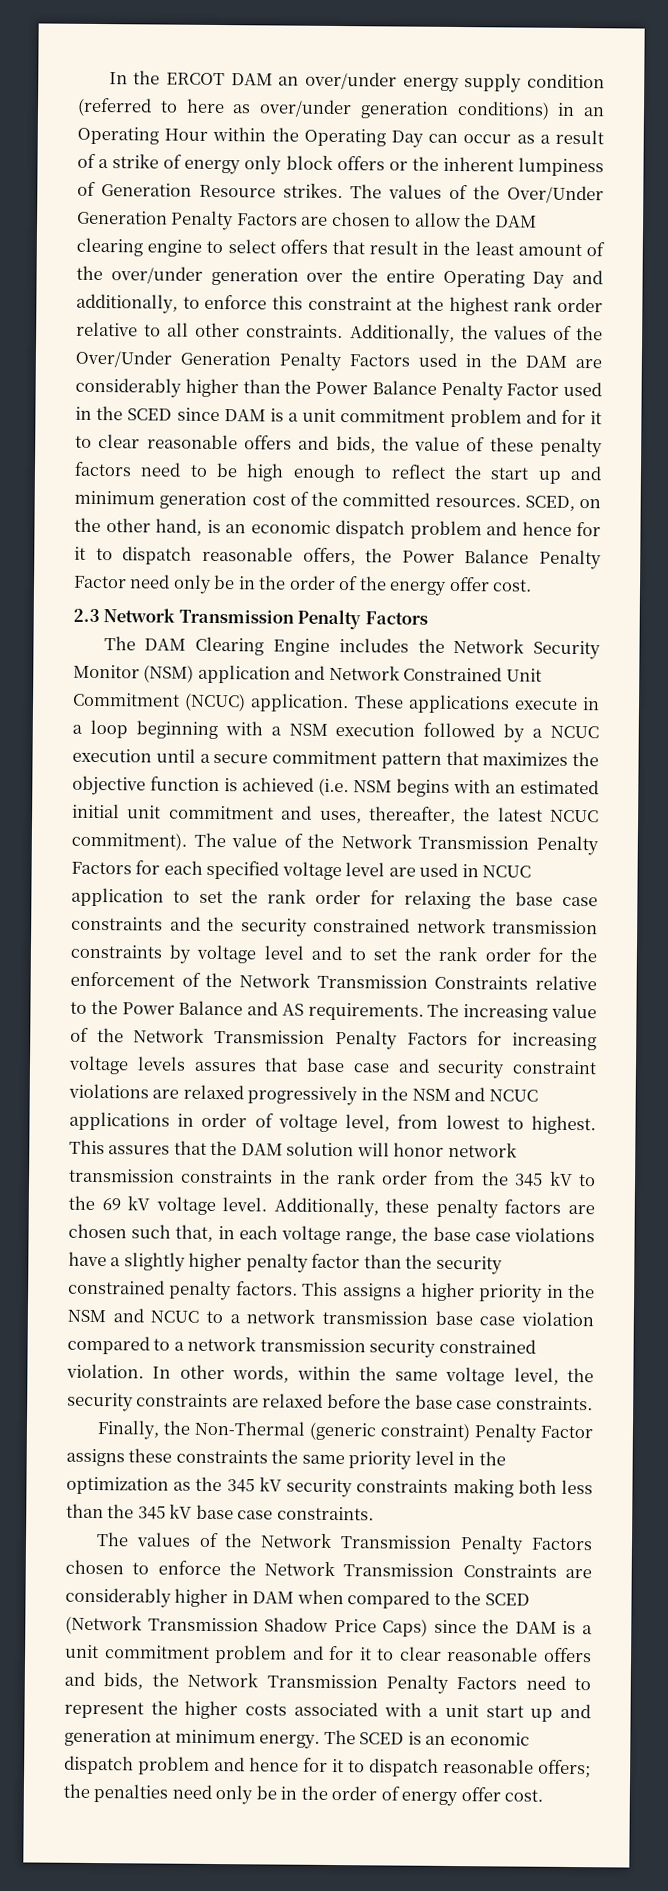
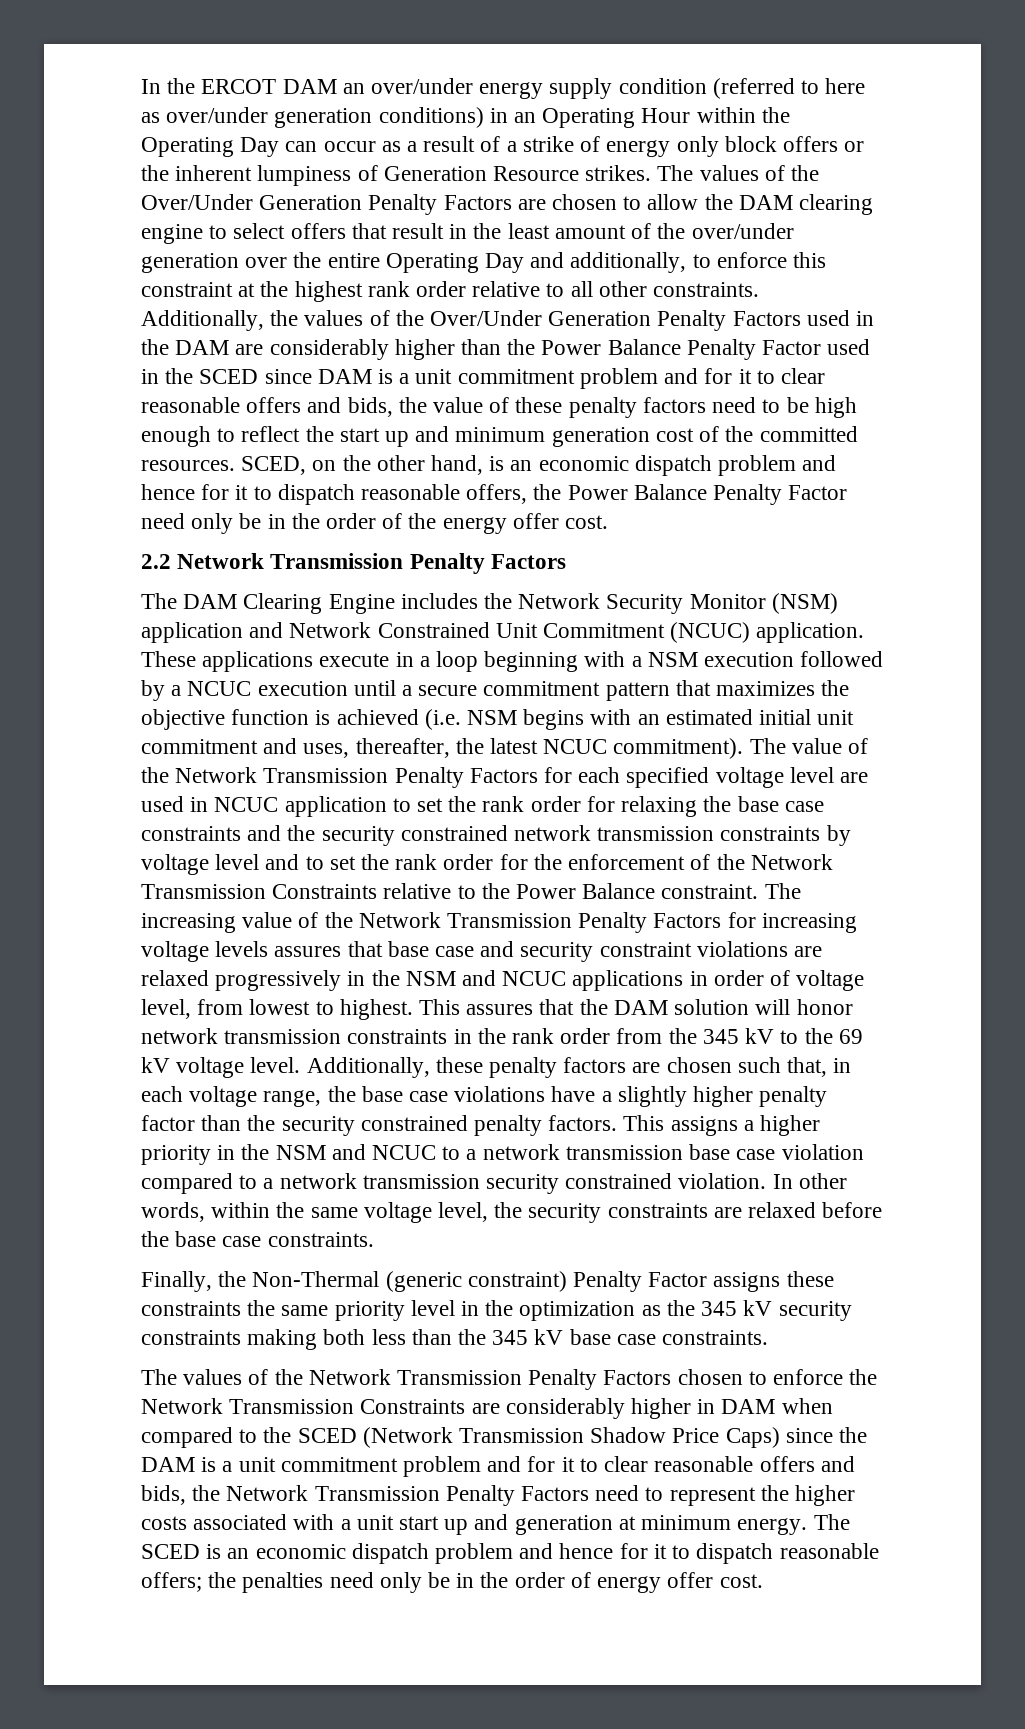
[73,608,100,623] 2.3 -> [141,554,171,569] 2.2
[247,1001,424,1021] and AS requirements. -> [661,884,759,899] constraint.

